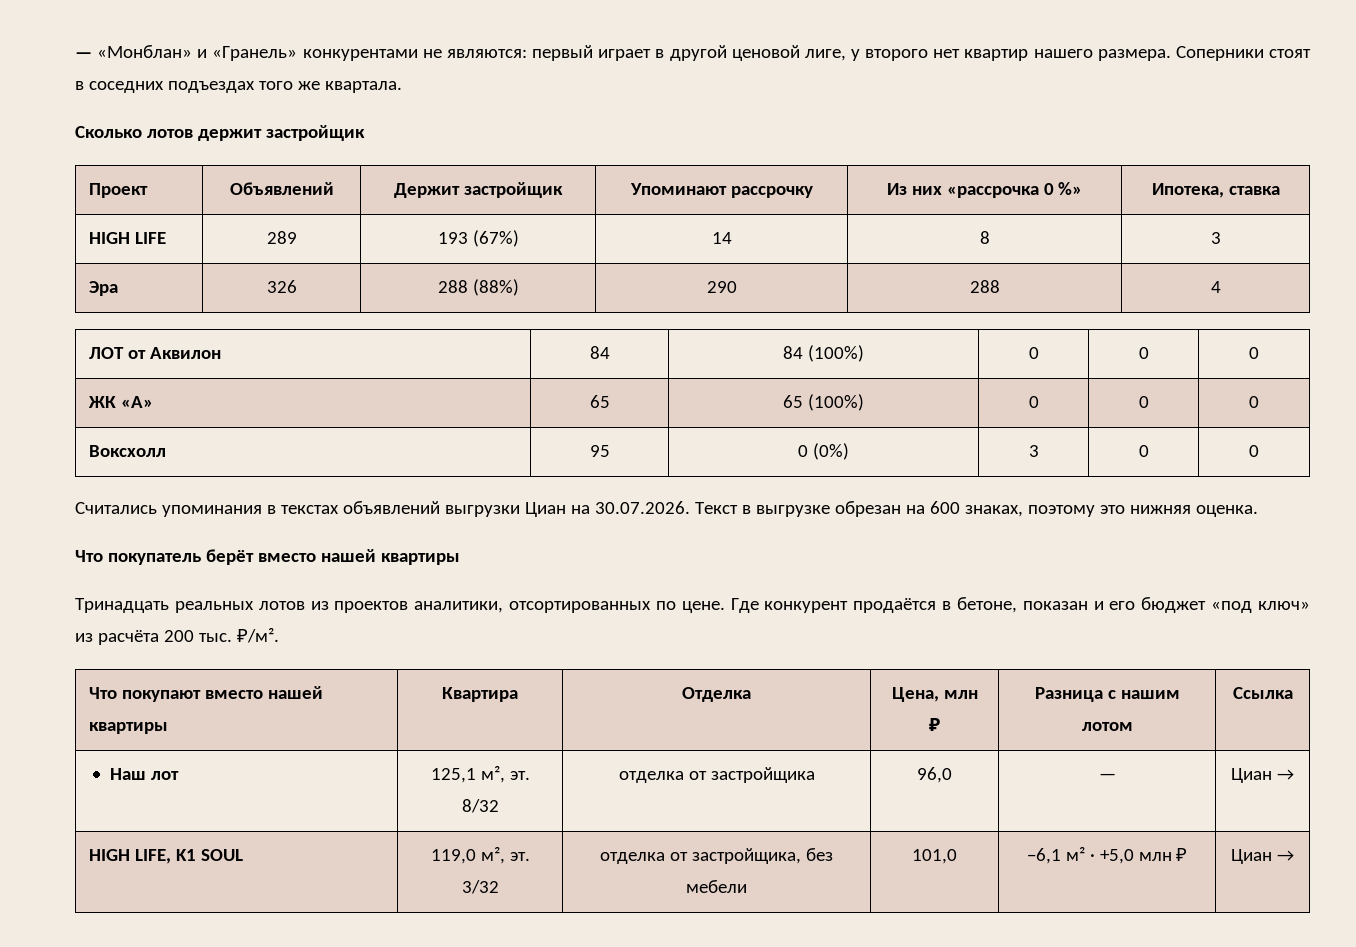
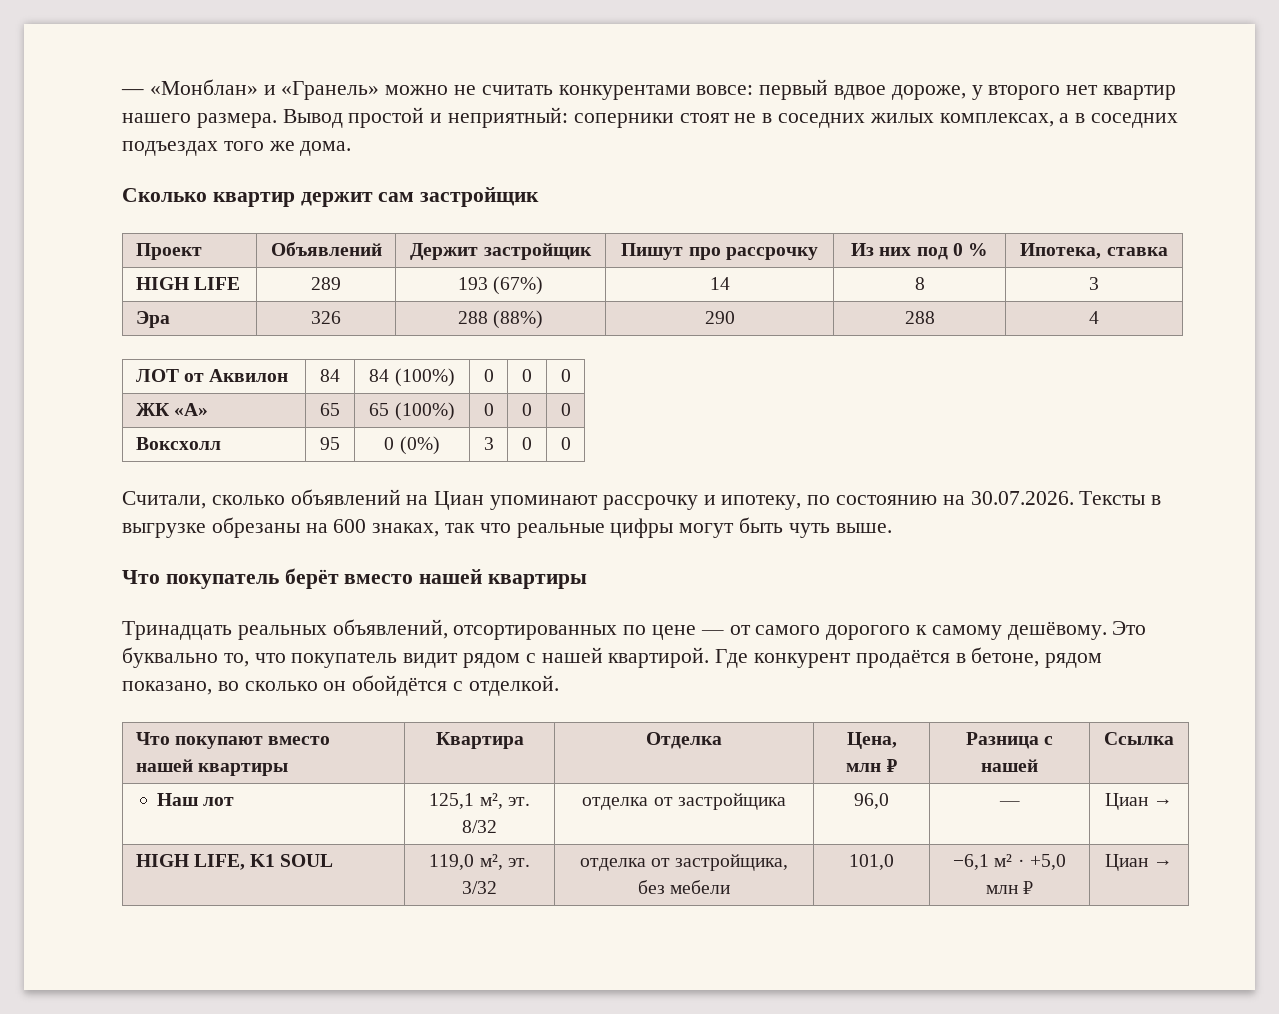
[302,45,846,61] конкурентами не являются: первый играет в другой ценовой лиге, -> [385,79,966,100] можно не считать конкурентами вовсе: первый вдвое дороже,
[1175,46,1311,61] Соперники стоят -> [282,107,1070,128] Вывод простой и неприятный: соперники стоят не в соседних жилых комплексах, а
[324,81,402,93] квартала. -> [300,141,352,156] дома.
[146,129,262,141] лотов держит -> [212,192,415,207] квартир держит сам
[629,183,727,195] Упоминают -> [621,243,721,260] Пишут про
[946,182,1083,198] «рассрочка 0 %» -> [916,243,989,260] под 0 %
[75,501,566,517] Считались упоминания в текстах объявлений выгрузки Циан -> [122,489,938,510] Считали, сколько объявлений на Циан упоминают рассрочку и ипотеку, по состоянию
[694,502,738,514] Текст -> [1079,491,1146,505] Тексты
[834,501,901,517] обрезан -> [211,517,300,538] обрезаны
[1027,505,1258,517] поэтому это нижняя оценка. -> [445,517,892,538] так что реальные цифры могут быть чуть выше.
[258,601,725,613] лотов из проектов аналитики, отсортированных по цене. -> [332,619,1147,640] [122,647,710,668] объявлений, отсортированных по цене — от самого дорогого к самому дешёвому. Это буквально то, что покупатель видит рядом с нашей квартирой.
[1022,597,1311,613] [75,627,279,645] показан и его бюджет «под ключ» из расчёта 200 тыс. ₽/м². -> [1045,653,1103,668] [122,675,559,696] рядом показано, во сколько он обойдётся с отделкой.
[1120,690,1180,699] [1081,722,1133,731] нашим лотом -> [981,759,1038,772] нашей

